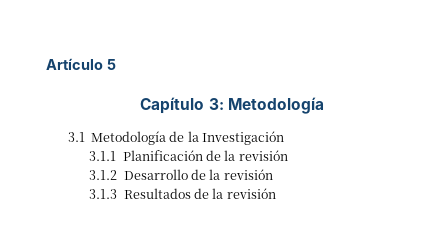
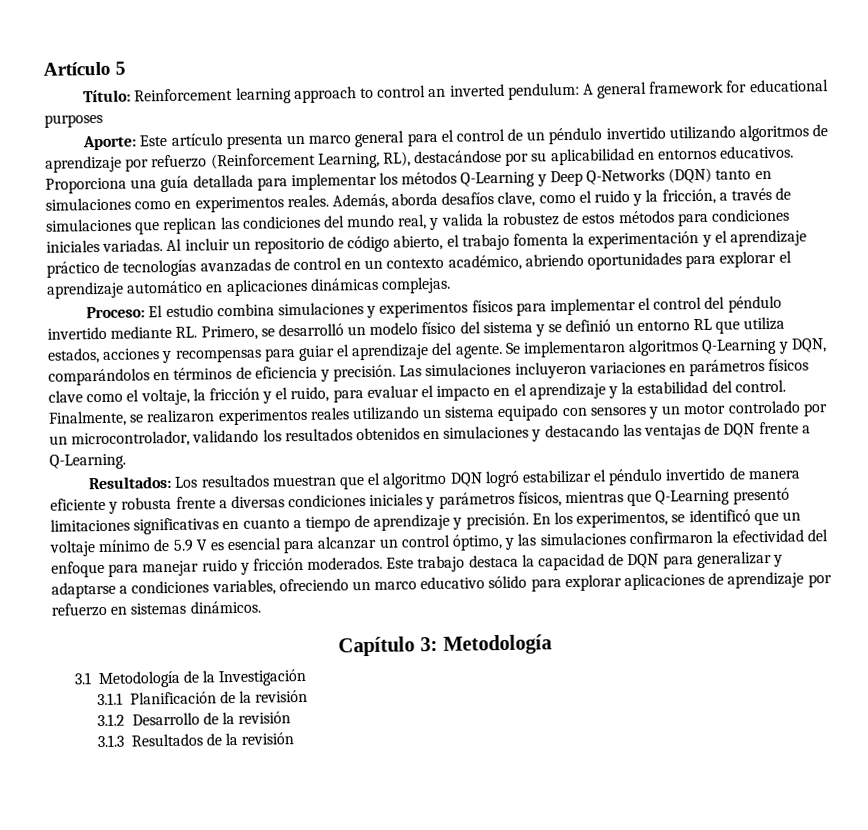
(116, 64) none -> [83,79,829,104] [44,113,103,128] [82,124,829,151] [45,145,795,173] [45,167,772,194] [45,187,792,213] [46,208,790,235] [46,229,807,254] [46,250,792,278] [46,276,451,299] [86,295,782,319] [47,316,786,341] [47,338,827,364] [48,358,810,386] [48,379,786,406] [48,400,828,427] [49,421,811,448] [49,453,126,470] [88,467,800,490] [50,487,790,514] [50,509,801,535] [49,529,829,557] [51,550,783,578] [51,571,832,599] [51,600,261,617] // Título: Reinforcement learning approach to control an inverted pendulum: A general framework for educational purposes // Aporte: Este artículo presenta un marco general para el control de un péndulo invertido utilizando algoritmos de aprendizaje por refuerzo (Reinforcement Learning, RL), destacándose por su aplicabilidad en entornos educativos. Proporciona una guía detallada para implementar los métodos Q-Learning y Deep Q-Networks (DQN) tanto en simulaciones como en experimentos reales. Además, aborda desafíos clave, como el ruido y la fricción, a través de simulaciones que replican las condiciones del mundo real, y valida la robustez de estos métodos para condiciones iniciales variadas. Al incluir un repositorio de código abierto, el trabajo fomenta la experimentación y el aprendizaje práctico de tecnologías avanzadas de control en un contexto académico, abriendo oportunidades para explorar el aprendizaje automático en aplicaciones dinámicas complejas. // Proceso: El estudio combina simulaciones y experimentos físicos para implementar el control del péndulo invertido mediante RL. Primero, se desarrolló un modelo físico del sistema y se definió un entorno RL que utiliza estados, acciones y recompensas para guiar el aprendizaje del agente. Se implementaron algoritmos Q-Learning y DQN, comparándolos en términos de eficiencia y precisión. Las simulaciones incluyeron variaciones en parámetros físicos clave como el voltaje, la fricción y el ruido, para evaluar el impacto en el aprendizaje y la estabilidad del control. Finalmente, se realizaron experimentos reales utilizando un sistema equipado con sensores y un motor controlado por un microcontrolador, validando los resultados obtenidos en simulaciones y destacando las ventajas de DQN frente a Q-Learning. // Resultados: Los resultados muestran que el algoritmo DQN logró estabilizar el péndulo invertido de manera eficiente y robusta frente a diversas condiciones iniciales y parámetros físicos, mientras que Q-Learning presentó limitaciones significativas en cuanto a tiempo de aprendizaje y precisión. En los experimentos, se identificó que un voltaje mínimo de 5.9 V es esencial para alcanzar un control óptimo, y las simulaciones confirmaron la efectividad del enfoque para manejar ruido y fricción moderados. Este trabajo destaca la capacidad de DQN para generalizar y adaptarse a condiciones variables, ofreciendo un marco educativo sólido para explorar aplicaciones de aprendizaje por refuerzo en sistemas dinámicos.

